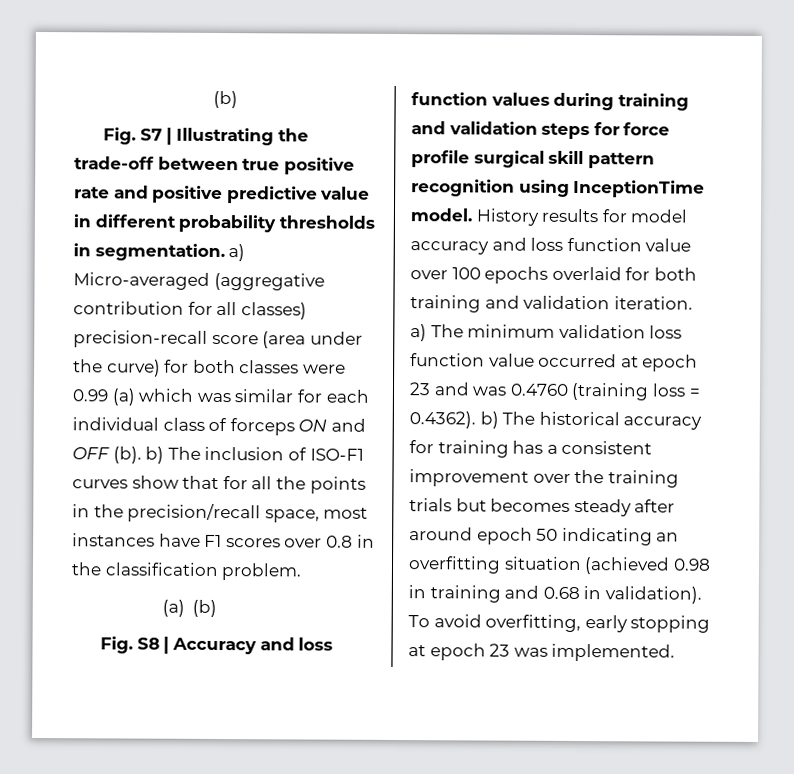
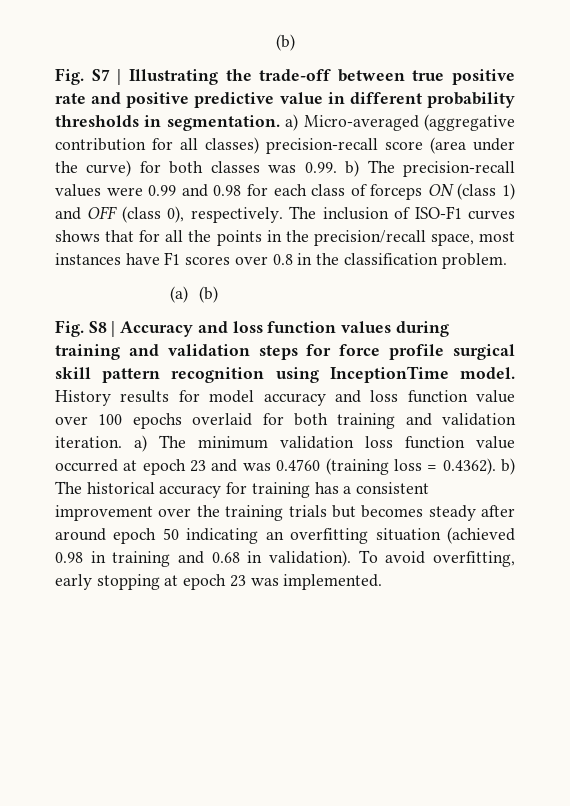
[302,364,346,374] [72,388,294,406] were 0.99 (a) which was similar -> [268,160,515,177] [55,184,242,197] was 0.99. b) The precision-recall values were 0.99 and 0.98
[72,417,159,431] individual -> (307, 190) none
[330,418,366,432] [72,446,165,464] and OFF (b). b) -> [457,183,515,200] [55,206,283,223] (class 1) and OFF (class 0), respectively.
[131,475,179,489] show -> [55,230,100,242] shows

